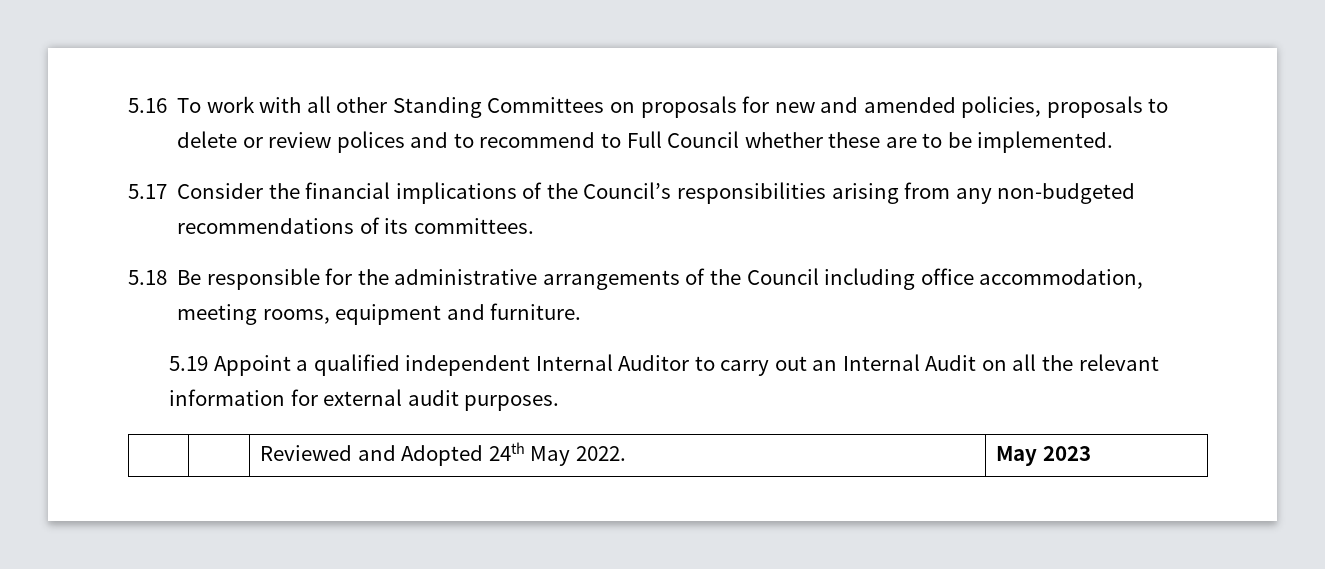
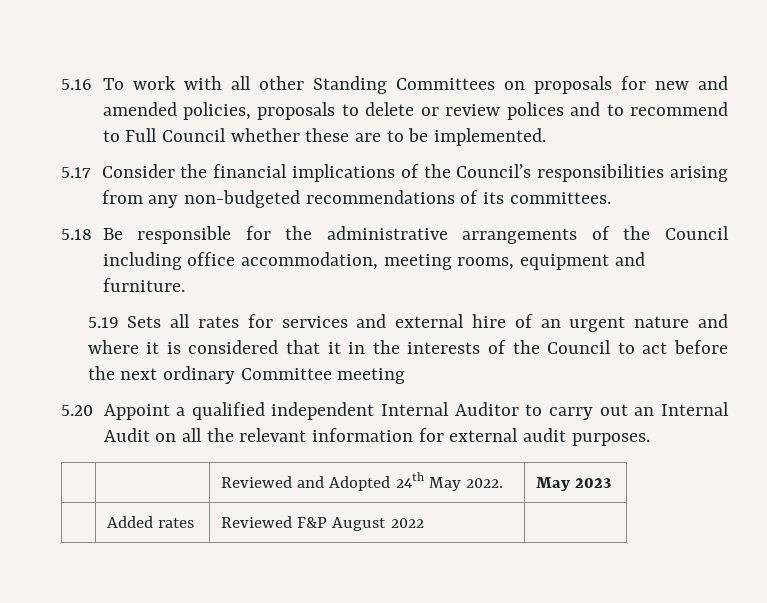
(208, 363) none -> [127,314,728,332] [87,340,728,354] [87,366,406,384] [61,405,93,416] Sets all rates for services and external hire of an urgent nature and where it is considered that it in the interests of the Council to act before the next ordinary Committee meeting // 5.20
(1091, 453) none -> [107,516,195,528] [221,516,424,531] // | Added rates | Reviewed F&P August 2022 |

